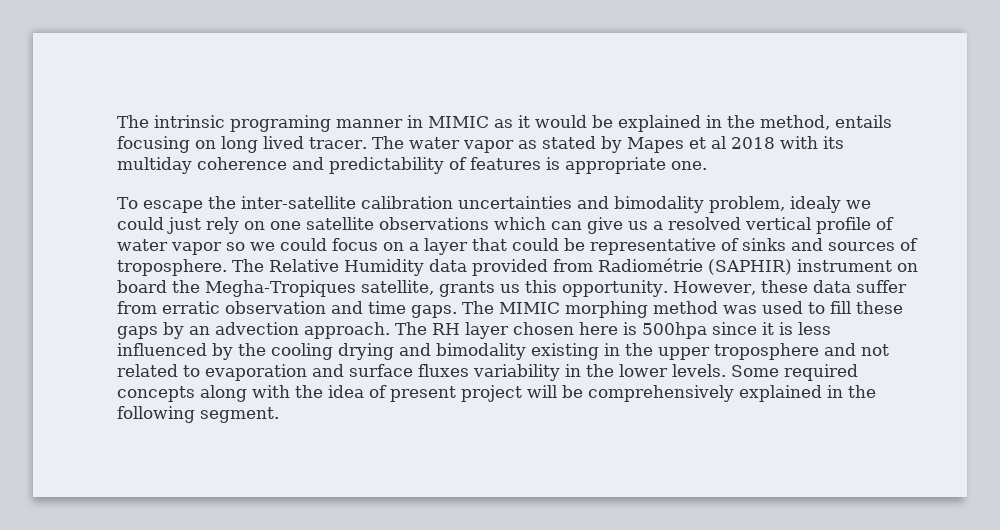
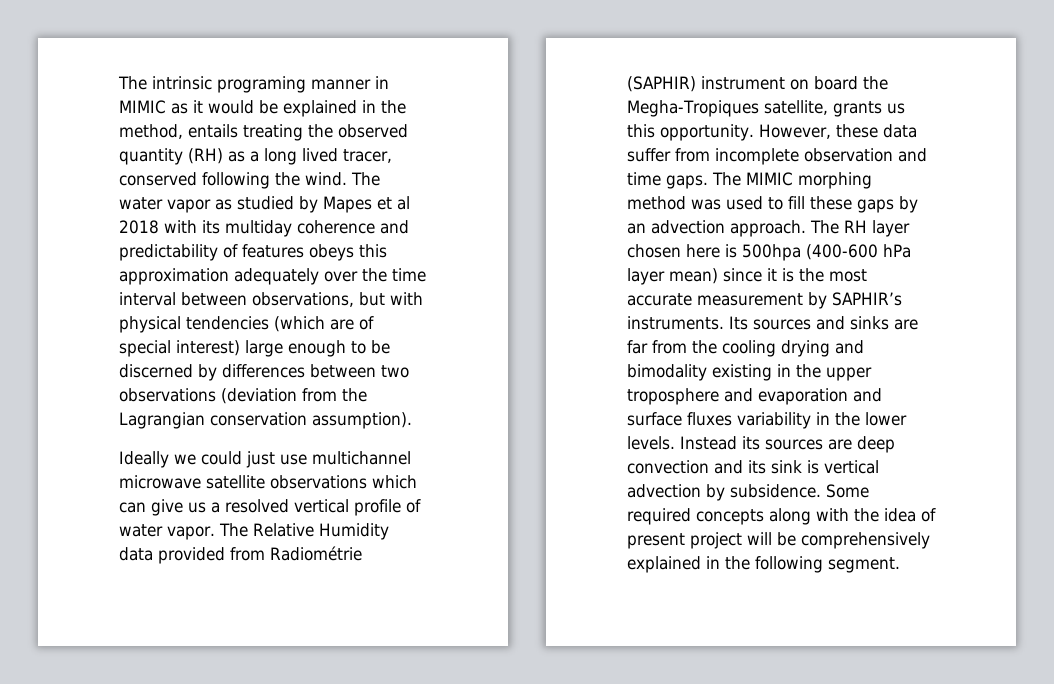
[117,136,367,153] focusing on long lived tracer. -> [243,124,408,141] [119,148,392,165] [119,172,347,189] treating the observed quantity (RH) as a long lived tracer, conserved following the wind.
[541,136,596,149] stated -> [237,196,294,210] studied
[546,157,707,174] [117,196,871,213] [117,217,301,234] is appropriate one. // To escape the inter-satellite calibration uncertainties and bimodality problem, idealy we could just rely on one -> [309,244,387,261] [119,268,426,285] [119,292,423,307] [119,316,374,333] [119,340,390,357] [119,364,409,381] [119,388,367,404] [119,412,412,429] [119,451,411,468] [119,475,201,489] obeys this approximation adequately over the time interval between observations, but with physical tendencies (which are of special interest) large enough to be discerned by differences between two observations (deviation from the Lagrangian conservation assumption). // Ideally we could just use multichannel microwave
[171,238,918,255] [117,259,227,276] vapor so we could focus on a layer that could be representative of sinks and sources of troposphere. -> [167,526,215,540] vapor.
[162,301,220,314] erratic -> [715,148,799,165] incomplete
[712,322,831,335] [117,343,233,360] since it is less influenced by -> [806,244,911,260] [627,268,867,285] [627,292,902,309] [627,316,918,330] [627,340,687,354] (400-600 hPa layer mean) since it is the most accurate measurement by SAPHIR’s instruments. Its sources and sinks are far from
[861,344,889,356] [117,364,200,377] not related to -> (753, 395) none
(726, 370) none -> [680,436,895,453] [627,460,879,474] [627,484,821,501] Instead its sources are deep convection and its sink is vertical advection by subsidence.

